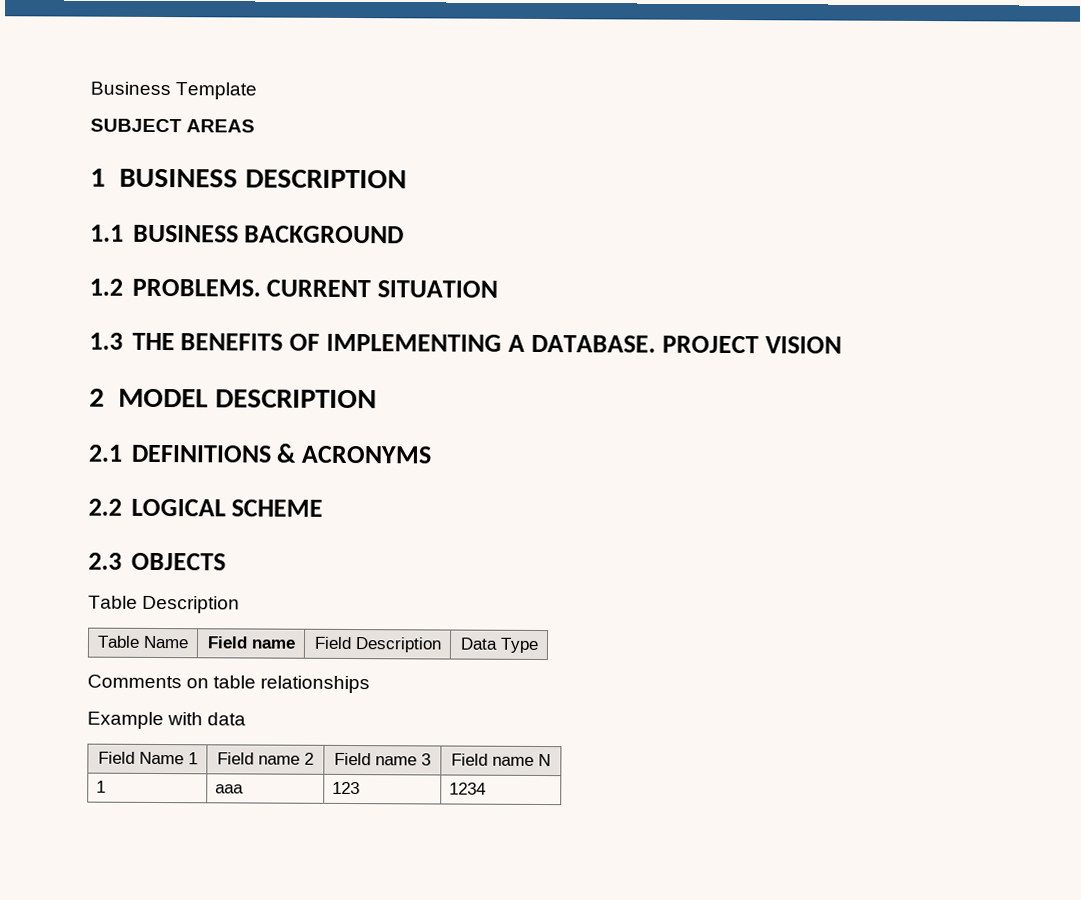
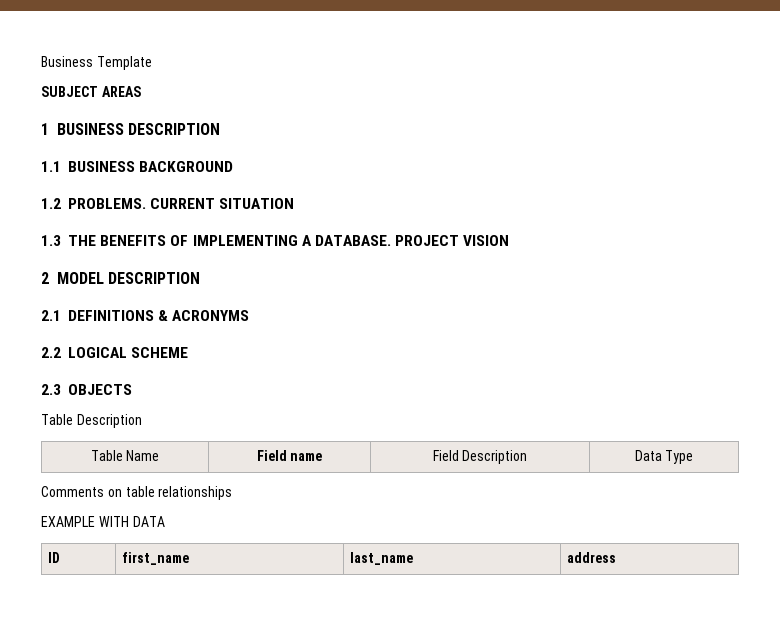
[87,711,247,730] [97,751,198,765] [217,752,314,765] [334,752,431,766] [451,753,551,767] [95,780,106,793] [214,784,244,794] [331,781,360,795] [448,782,486,795] Example with data // Field Name 1 | Field name 2 | Field name 3 | Field name N // 1 | aaa | 123 | 1234 -> [41,516,165,527] [47,552,60,563] [121,552,189,565] [349,552,413,565] [566,552,616,563] EXAMPLE WITH DATA // ID | first_name | last_name | address

